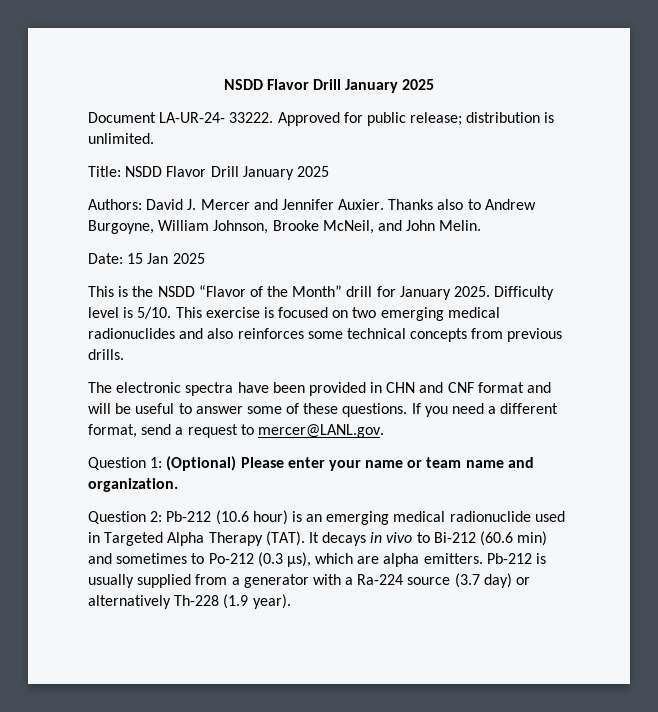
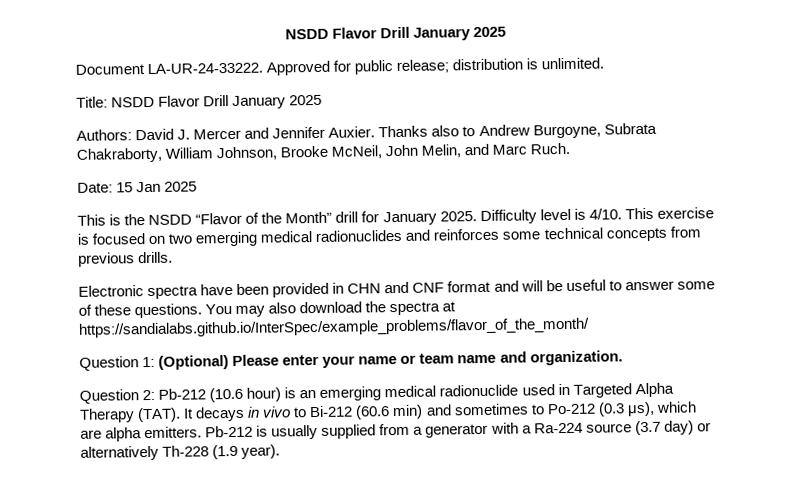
[159,112,274,123] LA-UR-24- 33222. -> [147,62,264,74] LA-UR-24-33222.
(154, 227) none -> [603,122,657,135] [76,147,162,163] Subrata Chakraborty,
[377,220,482,231] and John Melin. -> [385,142,571,158] John Melin, and Marc Ruch.
[137,307,172,319] 5/10. -> [588,208,622,220] 4/10.
[207,328,234,339] also -> (431, 235) none
[88,382,182,393] The electronic -> [78,285,144,297] Electronic
[411,403,559,417] [88,424,384,438] If you need a different format, send a request to mercer@LANL.gov. -> [205,301,457,317] [78,317,590,338] You may also download the spectra at https://sandialabs.github.io/InterSpec/example_problems/flavor_of_the_month/

